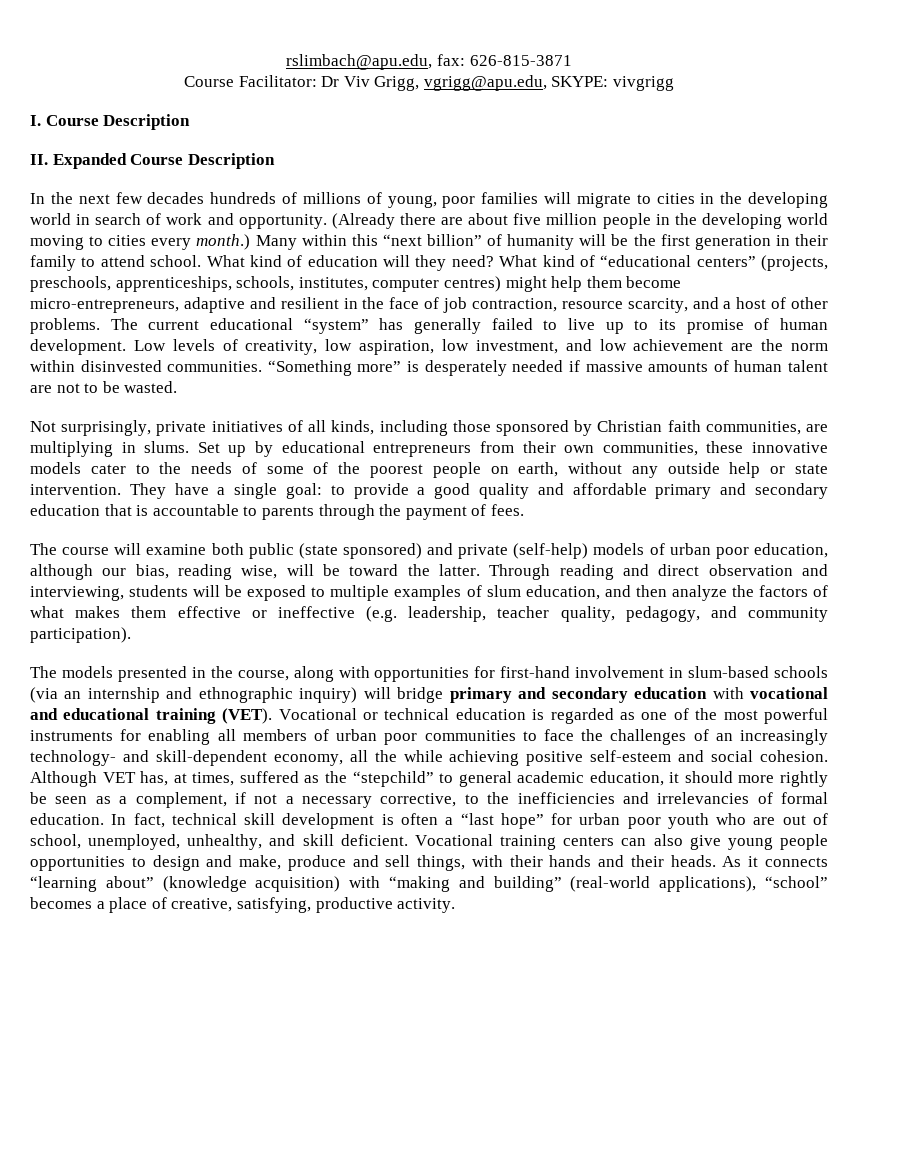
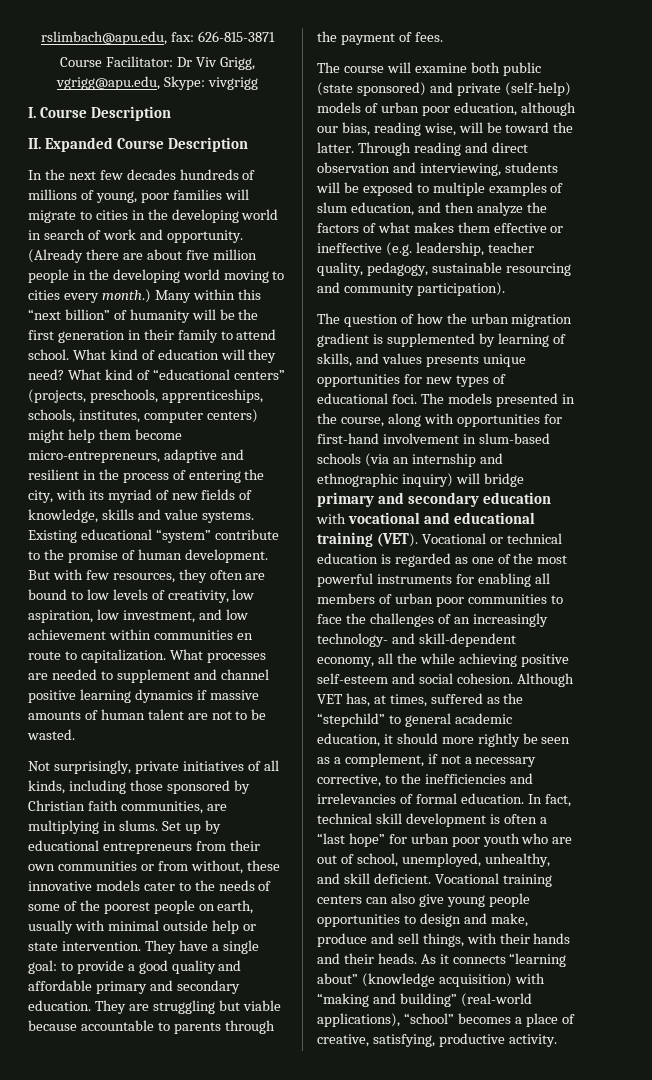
[551,76,609,87] SKYPE: -> [164,76,205,90] Skype:
[443,276,501,292] centres) -> [206,409,258,423] centers)
[389,297,828,313] [30,318,828,334] [30,339,166,355] face of job contraction, resource scarcity, and a host of other problems. The current educational “system” has generally failed to live up to its promise of human development. Low -> [122,469,265,483] [28,489,253,503] [28,509,254,523] [28,529,279,543] [28,549,268,563] [28,569,266,583] [28,589,109,600] process of entering the city, with its myriad of new fields of knowledge, skills and value systems. Existing educational “system” contribute to the promise of human development. But with few resources, they often are bound to low
[731,339,829,351] [30,360,564,376] are the norm within disinvested communities. “Something more” is desperately needed -> [108,629,253,640] [28,649,266,663] [28,669,269,683] [28,689,193,703] within communities en route to capitalization. What processes are needed to supplement and channel positive learning dynamics
[602,442,698,456] communities, -> [57,860,243,874] communities or from without,
[568,462,658,478] without any -> [28,920,159,934] usually with minimal
[30,504,149,516] education that is -> [28,1000,281,1014] [28,1020,77,1031] education. They are struggling but viable because
(700, 614) none -> [431,262,571,276] sustainable resourcing
(57, 672) none -> [343,313,573,327] [317,333,566,347] [317,353,526,367] [317,374,506,387] [317,393,444,404] question of how the urban migration gradient is supplemented by learning of skills, and values presents unique opportunities for new types of educational foci. The

